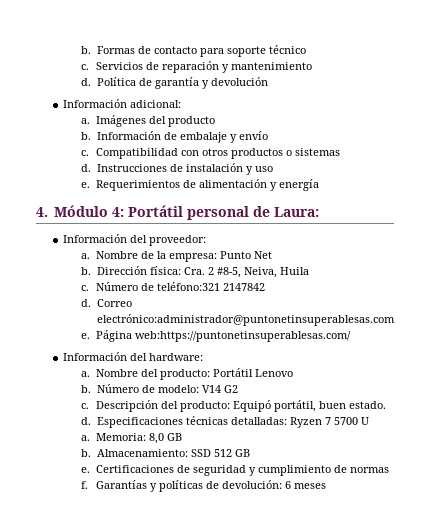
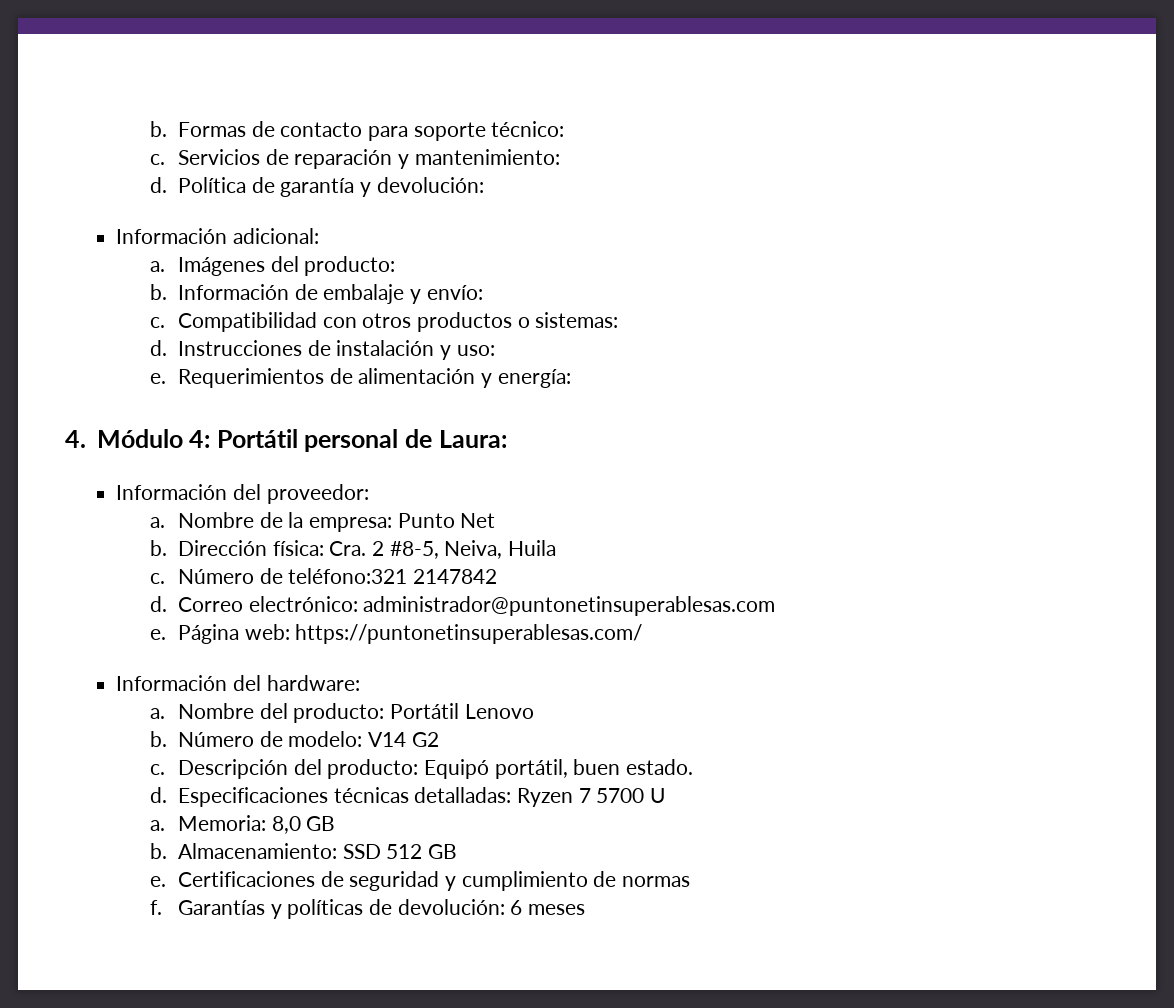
[268,45,306,54] técnico -> [491,121,565,137] técnico:
[231,62,313,70] mantenimiento -> [414,149,560,165] mantenimiento:
[210,77,268,86] devolución -> [376,177,484,193] devolución:
[168,116,216,127] producto -> [304,256,396,276] producto:
[238,131,268,140] envío -> [426,285,483,300] envío:
[295,148,341,156] sistemas -> [535,312,619,328] sistemas:
[254,166,273,172] uso -> [456,345,495,356] uso:
[279,179,320,191] energía -> [497,369,571,388] energía:
[96,314,395,326] electrónico:administrador@puntonetinsuperablesas.com -> [248,596,776,616] electrónico: administrador@puntonetinsuperablesas.com
[135,331,352,342] web:https://puntonetinsuperablesas.com/ -> [244,624,643,644] web: https://puntonetinsuperablesas.com/

